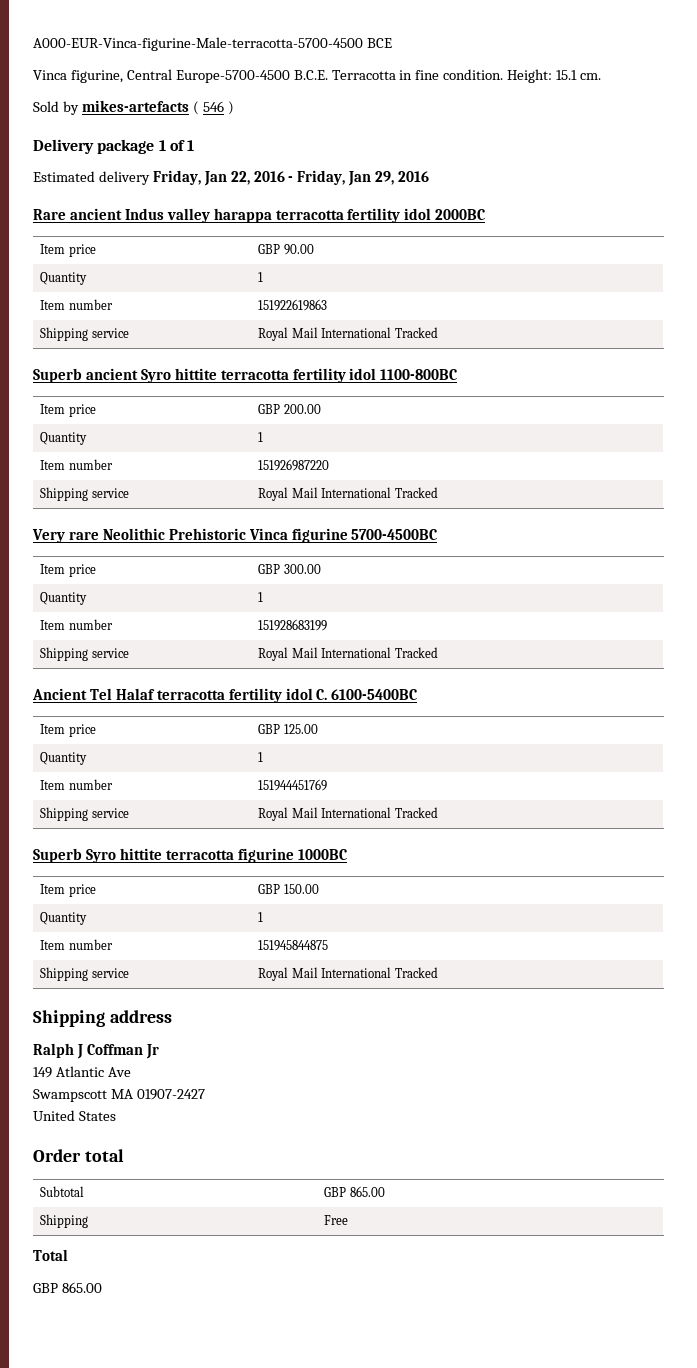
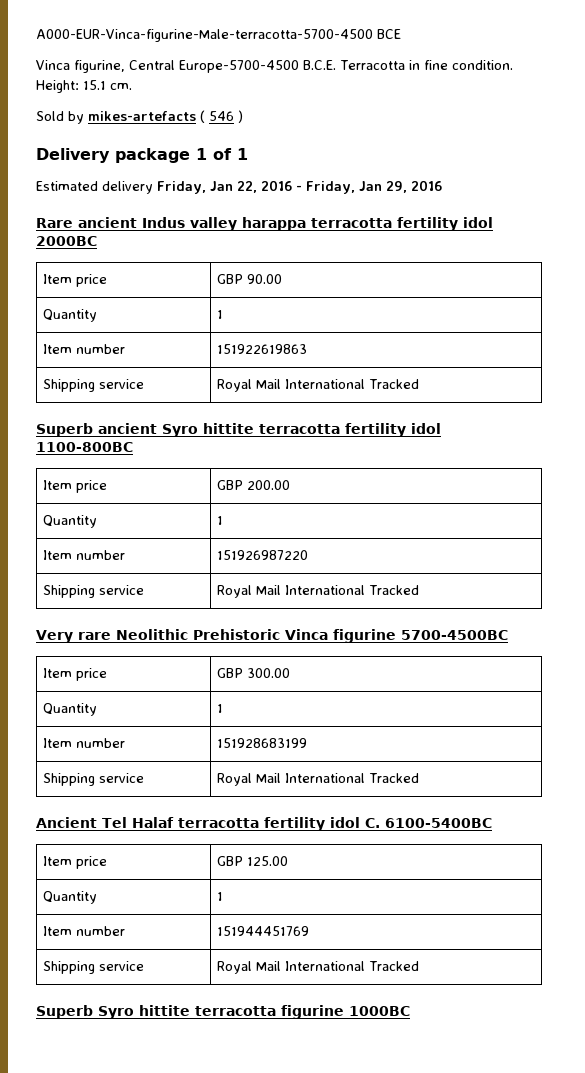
[40,884,96,897] [258,884,319,894] [40,912,88,925] [258,912,264,922] [40,939,113,950] [258,940,329,951] [40,967,129,981] [258,967,438,981] [33,1010,172,1027] [33,1043,159,1059] [33,1066,131,1078] [33,1089,205,1102] [33,1110,116,1121] [33,1149,124,1162] [40,1186,85,1197] [324,1186,385,1197] [40,1214,89,1228] [324,1215,349,1225] [33,1249,68,1261] [33,1282,102,1293] // Item price | GBP 150.00 // Quantity | 1 // Item number | 151945844875 // Shipping service | Royal Mail International Tracked // Shipping address // Ralph J Coffman Jr // 149 Atlantic Ave // Swampscott MA 01907-2427 // United States // Order total // Subtotal | GBP 865.00 // Shipping | Free // Total // GBP 865.00 -> (410, 1011) none

